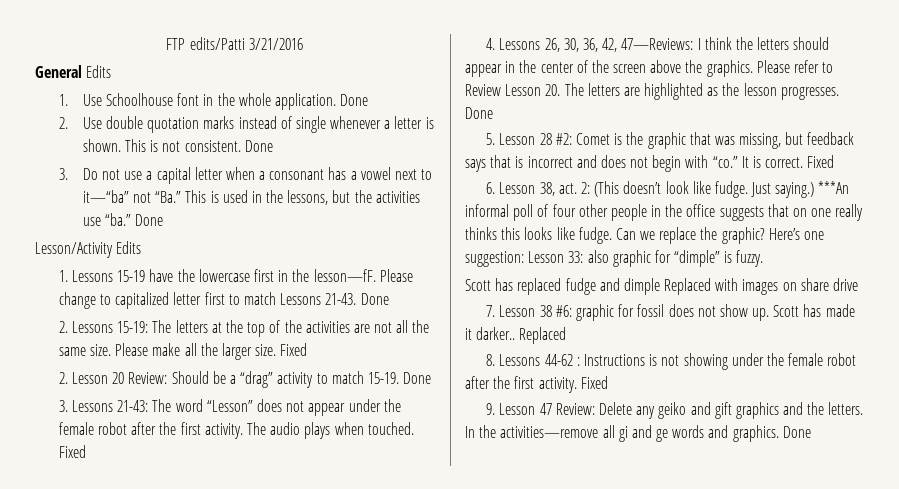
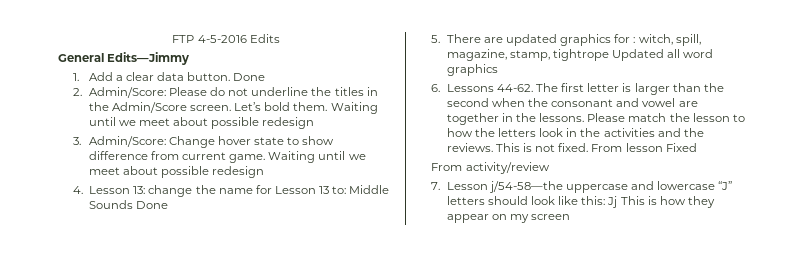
[189,37,303,50] edits/Patti 3/21/2016 -> [197,34,280,43] 4-5-2016 Edits
[86,65,112,78] [58,93,369,110] [58,116,434,133] [82,139,273,152] [58,167,433,184] [82,190,420,205] [82,213,164,226] [35,241,142,258] [58,269,413,282] [58,292,389,309] [58,320,430,337] [58,343,308,360] [58,371,432,388] [58,399,401,416] [58,422,414,439] [58,445,86,458] [486,37,830,52] [465,60,834,77] [465,83,839,100] [465,107,493,119] [486,132,855,149] [465,155,835,172] [486,181,850,198] [465,204,864,221] [465,227,825,244] [465,250,764,267] [465,278,859,295] [486,304,855,321] [465,327,567,344] [486,353,857,370] [465,376,608,393] [486,402,864,419] [465,425,811,442] Edits // 1. Use Schoolhouse font in the whole application. Done // 2. Use double quotation marks instead of single whenever a letter is shown. This is not consistent. Done // 3. Do not use a capital letter when a consonant has a vowel next to it—“ba” not “Ba.” This is used in the lessons, but the activities use “ba.” Done // Lesson/Activity Edits // 1. Lessons 15-19 have the lowercase first in the lesson—fF. Please change to capitalized letter first to match Lessons 21-43. Done // 2. Lessons 15-19: The letters at the top of the activities are not all the same size. Please make all the larger size. Fixed // 2. Lesson 20 Review: Should be a “drag” activity to match 15-19. Done // 3. Lessons 21-43: The word “Lesson” does not appear under the female robot after the first activity. The audio plays when touched. Fixed // 4. Lessons 26, 30, 36, 42, 47—Reviews: I think the letters should appear in the center of the screen above the graphics. Please refer to Review Lesson 20. The letters are highlighted as the lesson progresses. Done // 5. Lesson 28 #2: Comet is the graphic that was missing, but feedback says that is incorrect and does not begin with “co.” It is correct. Fixed // 6. Lesson 38, act. 2: (This doesn’t look like fudge. Just saying.) ***An informal poll of four other people in the office suggests that on one really thinks this looks like fudge. Can we replace the graphic? Here’s one suggestion: Lesson 33: also graphic for “dimple” is fuzzy. // Scott has replaced fudge and dimple Replaced with images on share drive // 7. Lesson 38 #6: graphic for fossil does not show up. Scott has made it darker.. Replaced // 8. Lessons 44-62 : Instructions is not showing under the female robot after the first activity. Fixed // 9. Lesson 47 Review: Delete any geiko and gift graphics and the letters. In the activities—remove all gi and ge words and graphics. Done -> [107,52,190,65] [73,72,266,81] [73,87,378,98] [88,102,378,114] [88,117,315,129] [73,136,335,148] [88,151,366,163] [88,166,265,178] [73,185,390,197] [89,200,169,209] [431,34,701,46] [446,49,714,61] [446,64,498,76] [431,83,724,95] [446,98,698,107] [446,113,745,125] [446,128,704,137] [446,143,697,152] [431,162,550,174] [431,181,733,193] [446,196,715,208] [446,214,571,223] Edits—Jimmy // 1. Add a clear data button. Done // 2. Admin/Score: Please do not underline the titles in the Admin/Score screen. Let’s bold them. Waiting until we meet about possible redesign // 3. Admin/Score: Change hover state to show difference from current game. Waiting until we meet about possible redesign // 4. Lesson 13: change the name for Lesson 13 to: Middle Sounds Done // 5. There are updated graphics for : witch, spill, magazine, stamp, tightrope Updated all word graphics // 6. Lessons 44-62. The first letter is larger than the second when the consonant and vowel are together in the lessons. Please match the lesson to how the letters look in the activities and the reviews. This is not fixed. From lesson Fixed // From activity/review // 7. Lesson j/54-58—the uppercase and lowercase “J” letters should look like this: Jj This is how they appear on my screen

